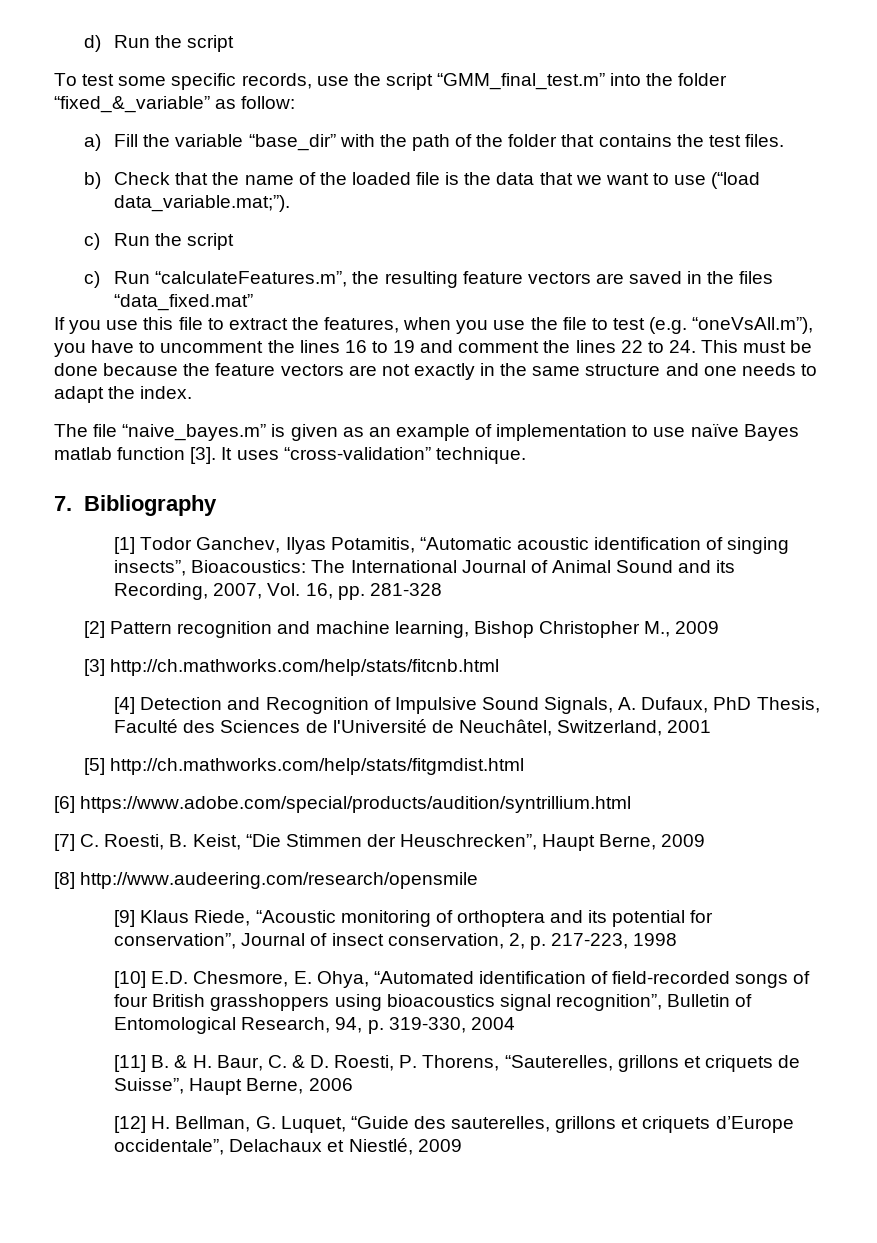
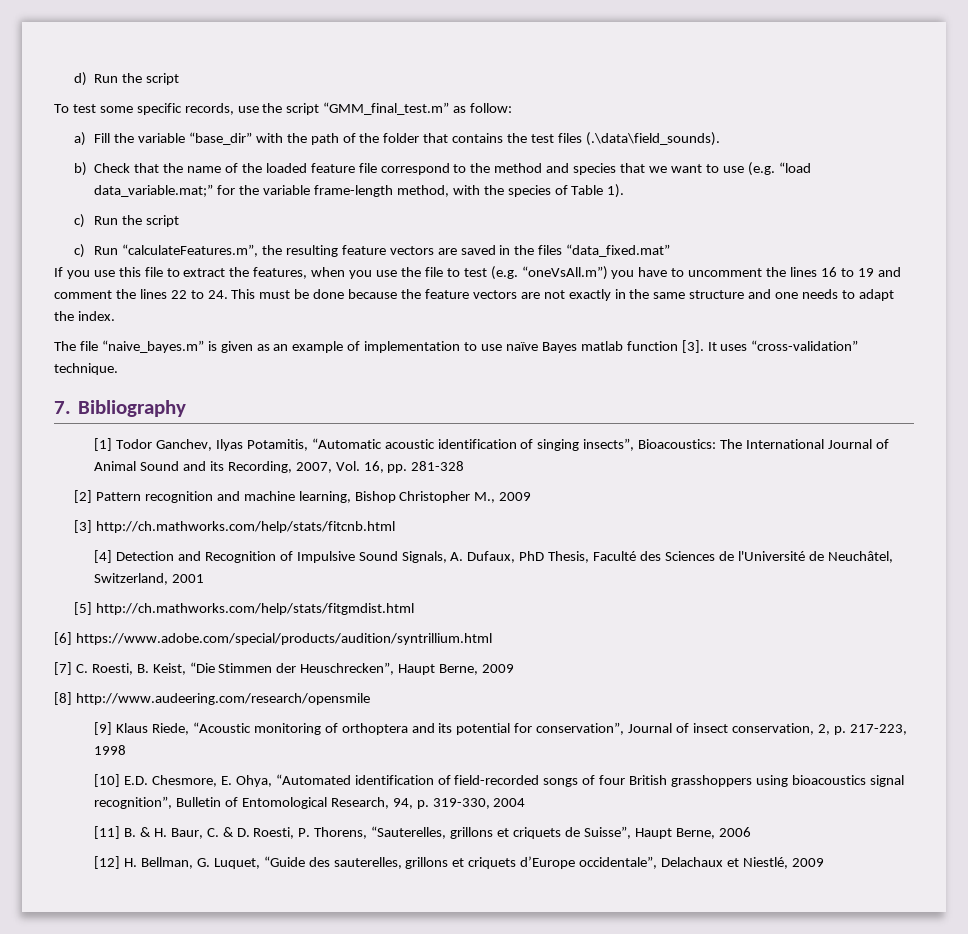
[610,73,728,86] [54,96,210,113] into the folder “fixed_&_variable” -> (450, 108) none
[744,134,784,147] files. -> [557,132,720,146] files (.\data\field_sounds).
[416,172,535,185] file is the data -> [310,163,617,175] feature file correspond to the method and species
[711,172,761,189] [114,195,291,212] (“load data_variable.mat;”). -> [747,162,811,176] [94,184,625,198] (e.g. “load data_variable.mat;” for the variable frame-length method, with the species of Table 1).
[692,317,814,334] “oneVsAll.m”), -> [521,266,608,280] “oneVsAll.m”)

